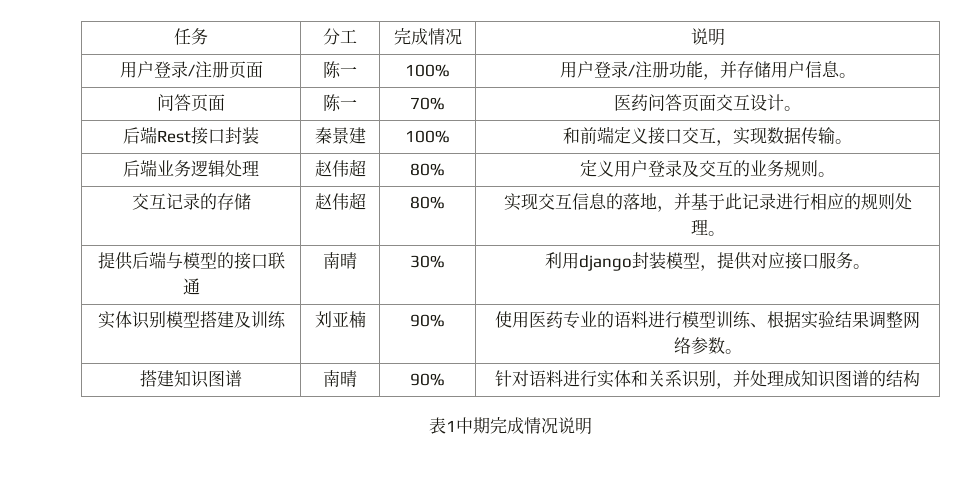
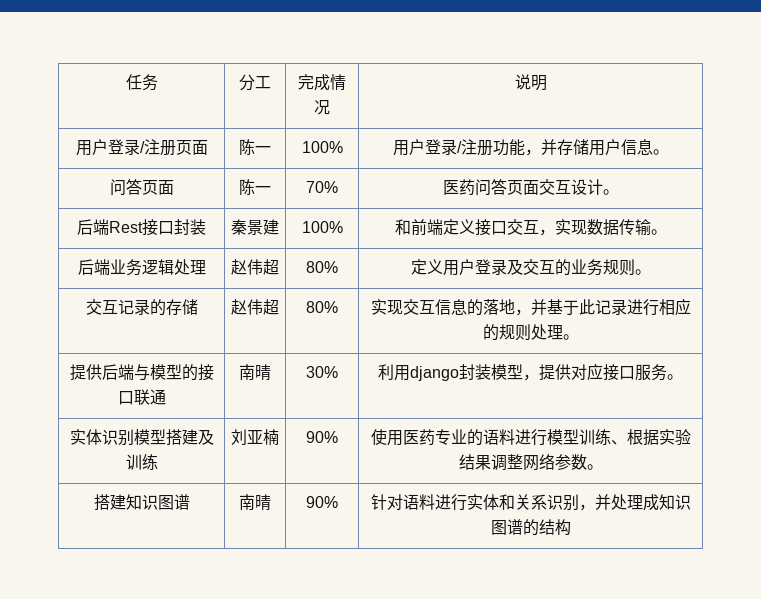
[429,417,592,435] // 表1中期完成情况说明 -> (571, 527) none

